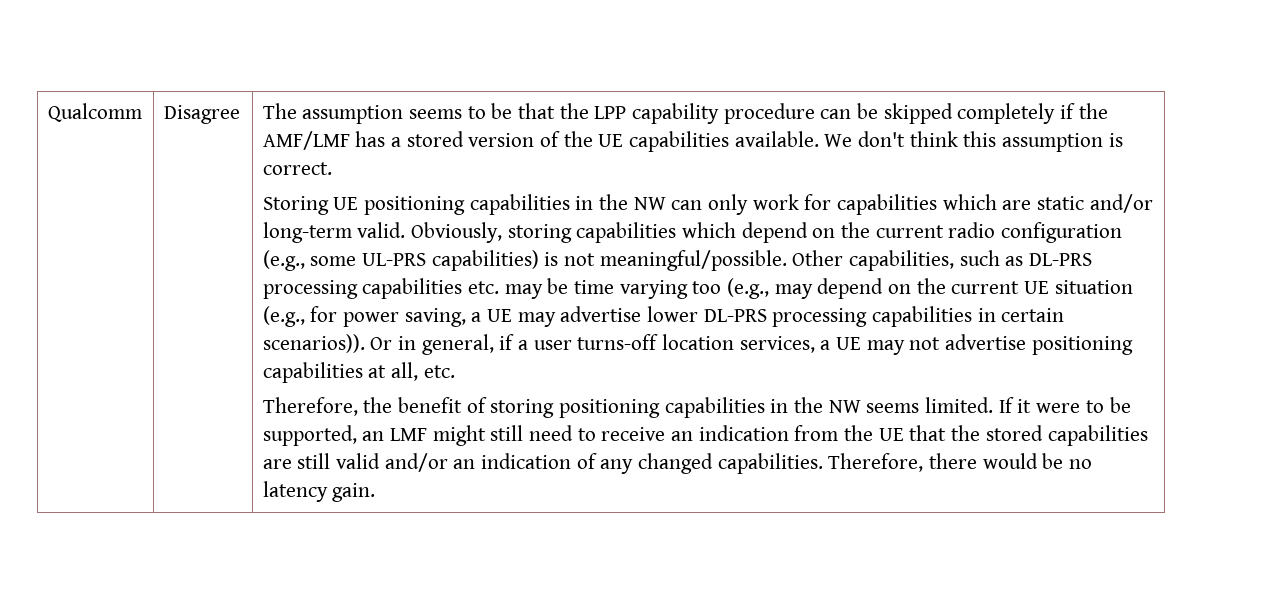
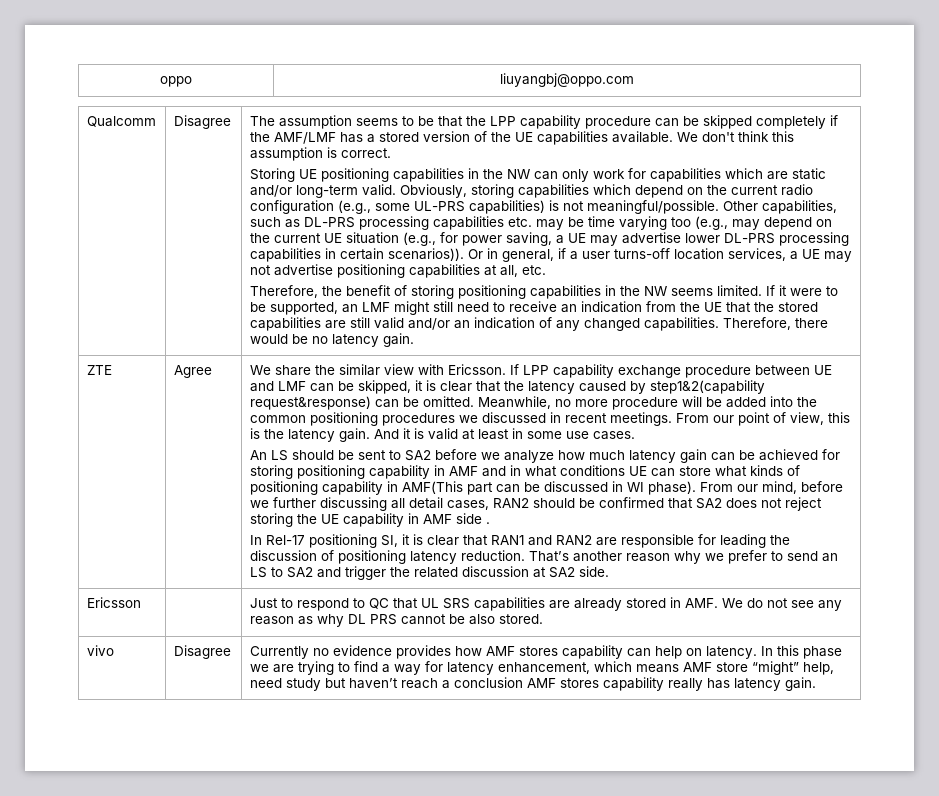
(47, 112) none -> [160,76,192,87] [500,73,634,87] oppo | liuyangbj@oppo.com //
(376, 492) none -> [86,365,112,375] [173,365,212,378] [249,364,832,378] [249,380,765,394] [249,396,817,410] [249,412,850,426] [249,428,635,442] [249,449,840,463] [249,465,800,479] [249,481,843,495] [249,497,822,511] [249,513,490,527] [249,534,790,548] [249,550,838,564] [249,566,609,580] [86,597,141,608] [249,597,842,611] [249,614,543,627] [86,645,114,656] [173,645,231,659] [249,645,842,659] [249,661,834,675] [249,677,816,691] // ZTE | Agree | We share the similar view with Ericsson. If LPP capability exchange procedure between UE and LMF can be skipped, it is clear that the latency caused by step1&2(capability request&response) can be omitted. Meanwhile, no more procedure will be added into the common positioning procedures we discussed in recent meetings. From our point of view, this is the latency gain. And it is valid at least in some use cases. // An LS should be sent to SA2 before we analyze how much latency gain can be achieved for storing positioning capability in AMF and in what conditions UE can store what kinds of positioning capability in AMF(This part can be discussed in WI phase). From our mind, before we further discussing all detail cases, RAN2 should be confirmed that SA2 does not reject storing the UE capability in AMF side . // In Rel-17 positioning SI, it is clear that RAN1 and RAN2 are responsible for leading the discussion of positioning latency reduction. That’s another reason why we prefer to send an LS to SA2 and trigger the related discussion at SA2 side. // Ericsson | | Just to respond to QC that UL SRS capabilities are already stored in AMF. We do not see any reason as why DL PRS cannot be also stored. // vivo | Disagree | Currently no evidence provides how AMF stores capability can help on latency. In this phase we are trying to find a way for latency enhancement, which means AMF store “might” help, need study but haven’t reach a conclusion AMF stores capability really has latency gain.

